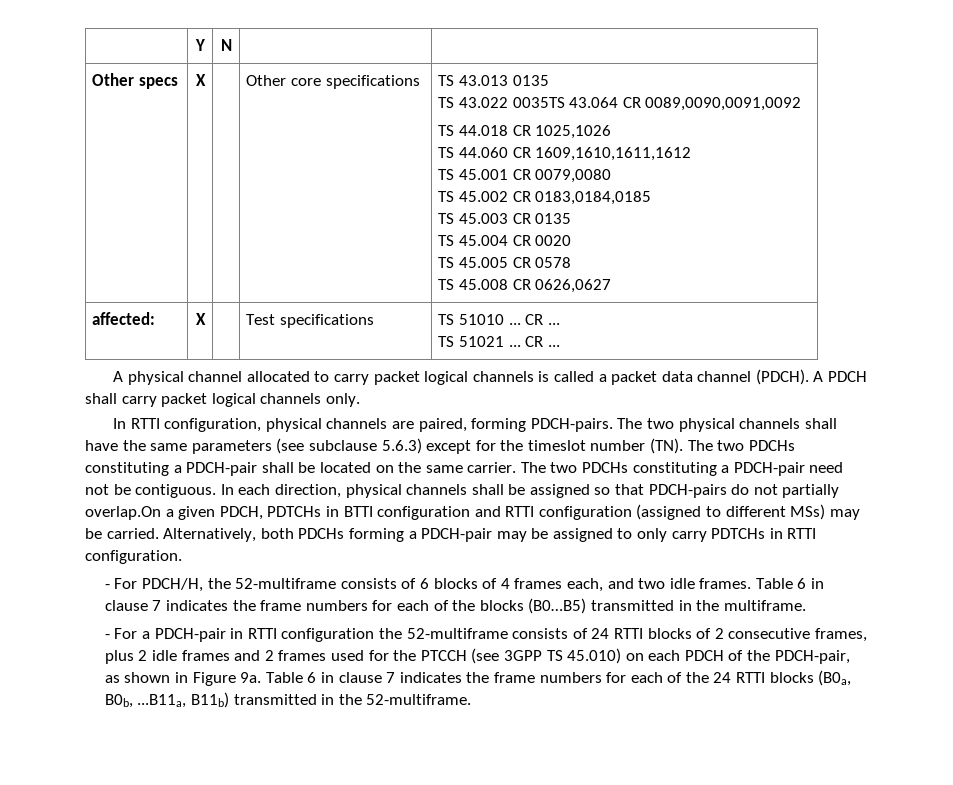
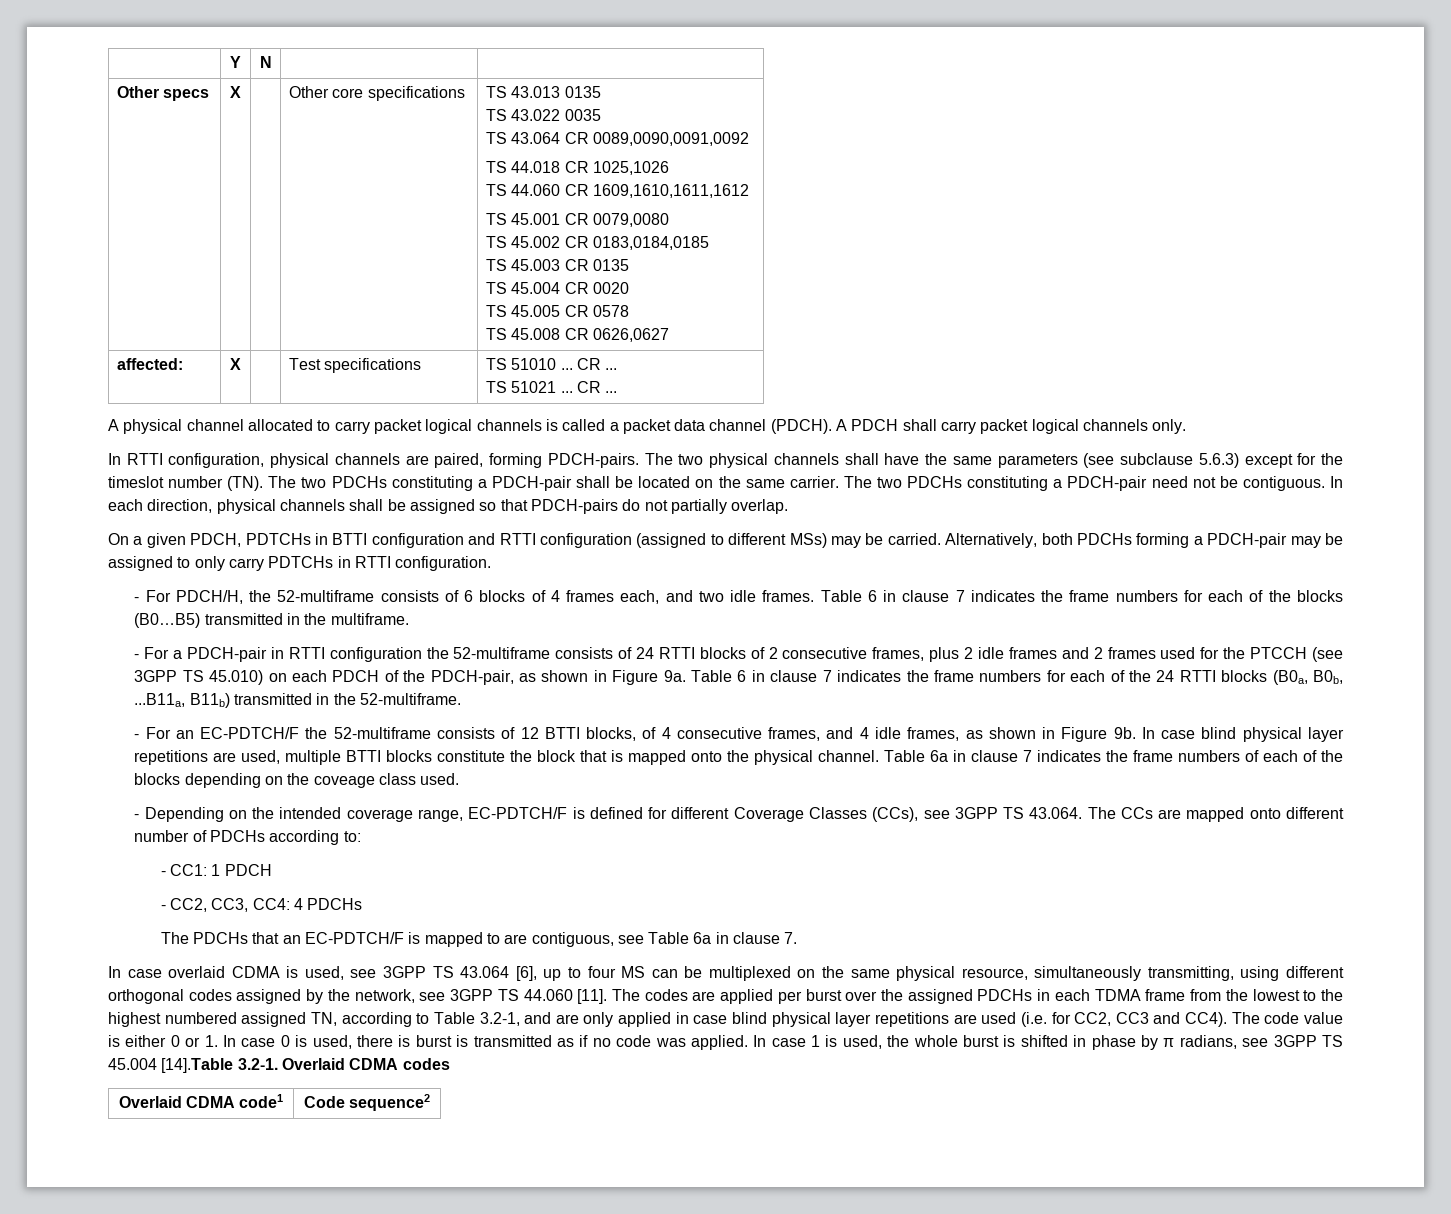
[512,97,565,108] 0035TS -> [564,109,601,121] [485,132,507,144] 0035 // TS
[85,506,161,520] overlap.On -> [731,499,789,514] [108,533,129,545] overlap. // On
(472, 699) none -> [134,727,1344,742] [134,750,1344,765] [134,773,460,788] [134,807,1344,822] [134,830,361,845] [160,864,272,876] [160,898,363,912] [160,932,798,947] [108,966,1345,981] [108,989,1344,1004] [108,1012,1343,1027] [108,1035,1344,1050] [108,1058,450,1073] [118,1094,284,1108] [303,1094,431,1111] // - For an EC-PDTCH/F the 52-multiframe consists of 12 BTTI blocks, of 4 consecutive frames, and 4 idle frames, as shown in Figure 9b. In case blind physical layer repetitions are used, multiple BTTI blocks constitute the block that is mapped onto the physical channel. Table 6a in clause 7 indicates the frame numbers of each of the blocks depending on the coveage class used. // - Depending on the intended coverage range, EC-PDTCH/F is defined for different Coverage Classes (CCs), see 3GPP TS 43.064. The CCs are mapped onto different number of PDCHs according to: // - CC1: 1 PDCH // - CC2, CC3, CC4: 4 PDCHs // The PDCHs that an EC-PDTCH/F is mapped to are contiguous, see Table 6a in clause 7. // In case overlaid CDMA is used, see 3GPP TS 43.064 [6], up to four MS can be multiplexed on the same physical resource, simultaneously transmitting, using different orthogonal codes assigned by the network, see 3GPP TS 44.060 [11]. The codes are applied per burst over the assigned PDCHs in each TDMA frame from the lowest to the highest numbered assigned TN, according to Table 3.2-1, and are only applied in case blind physical layer repetitions are used (i.e. for CC2, CC3 and CC4). The code value is either 0 or 1. In case 0 is used, there is burst is transmitted as if no code was applied. In case 1 is used, the whole burst is shifted in phase by π radians, see 3GPP TS 45.004 [14].Table 3.2-1. Overlaid CDMA codes // Overlaid CDMA code1 | Code sequence2

